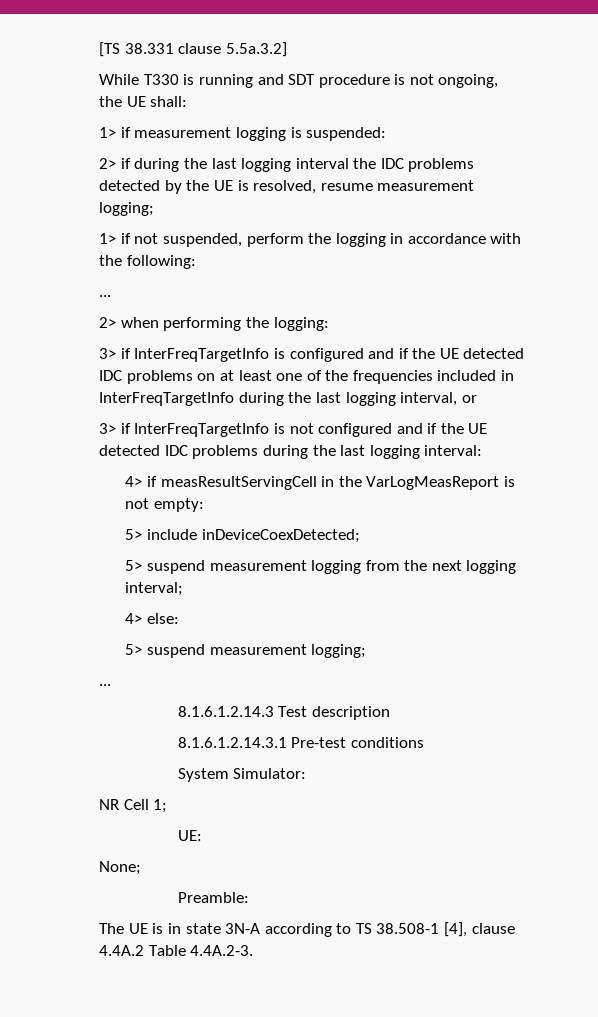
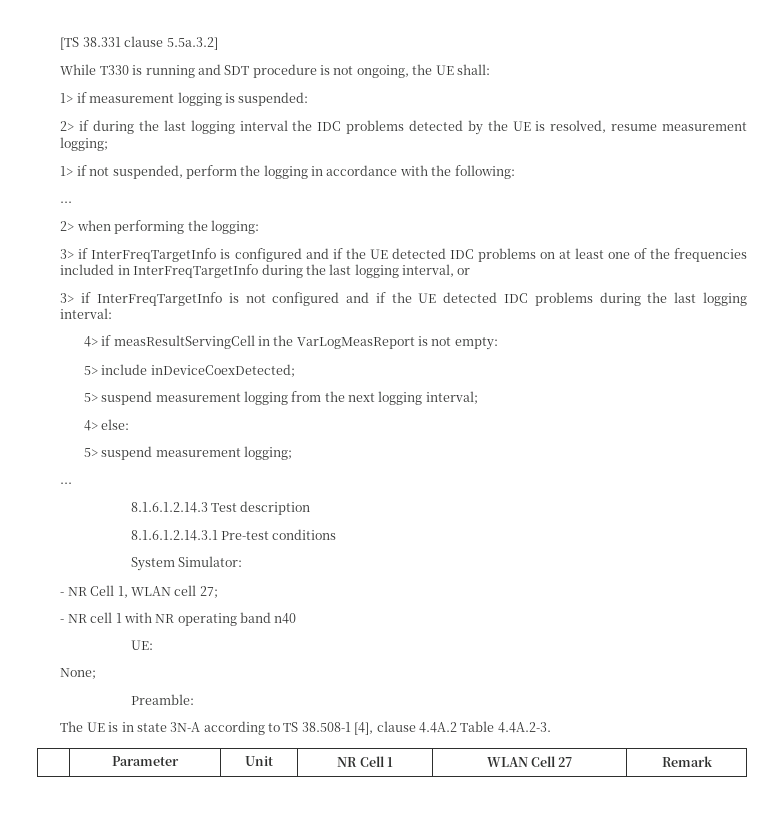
[99,799,168,813] NR Cell 1; -> [60,585,218,598] [60,612,297,626] - NR Cell 1, WLAN cell 27; // - NR cell 1 with NR operating band n40
(254, 950) none -> [112,756,179,766] [245,756,273,766] [337,756,393,767] [486,756,573,767] [661,756,713,767] // | Parameter | Unit | NR Cell 1 | WLAN Cell 27 | Remark

